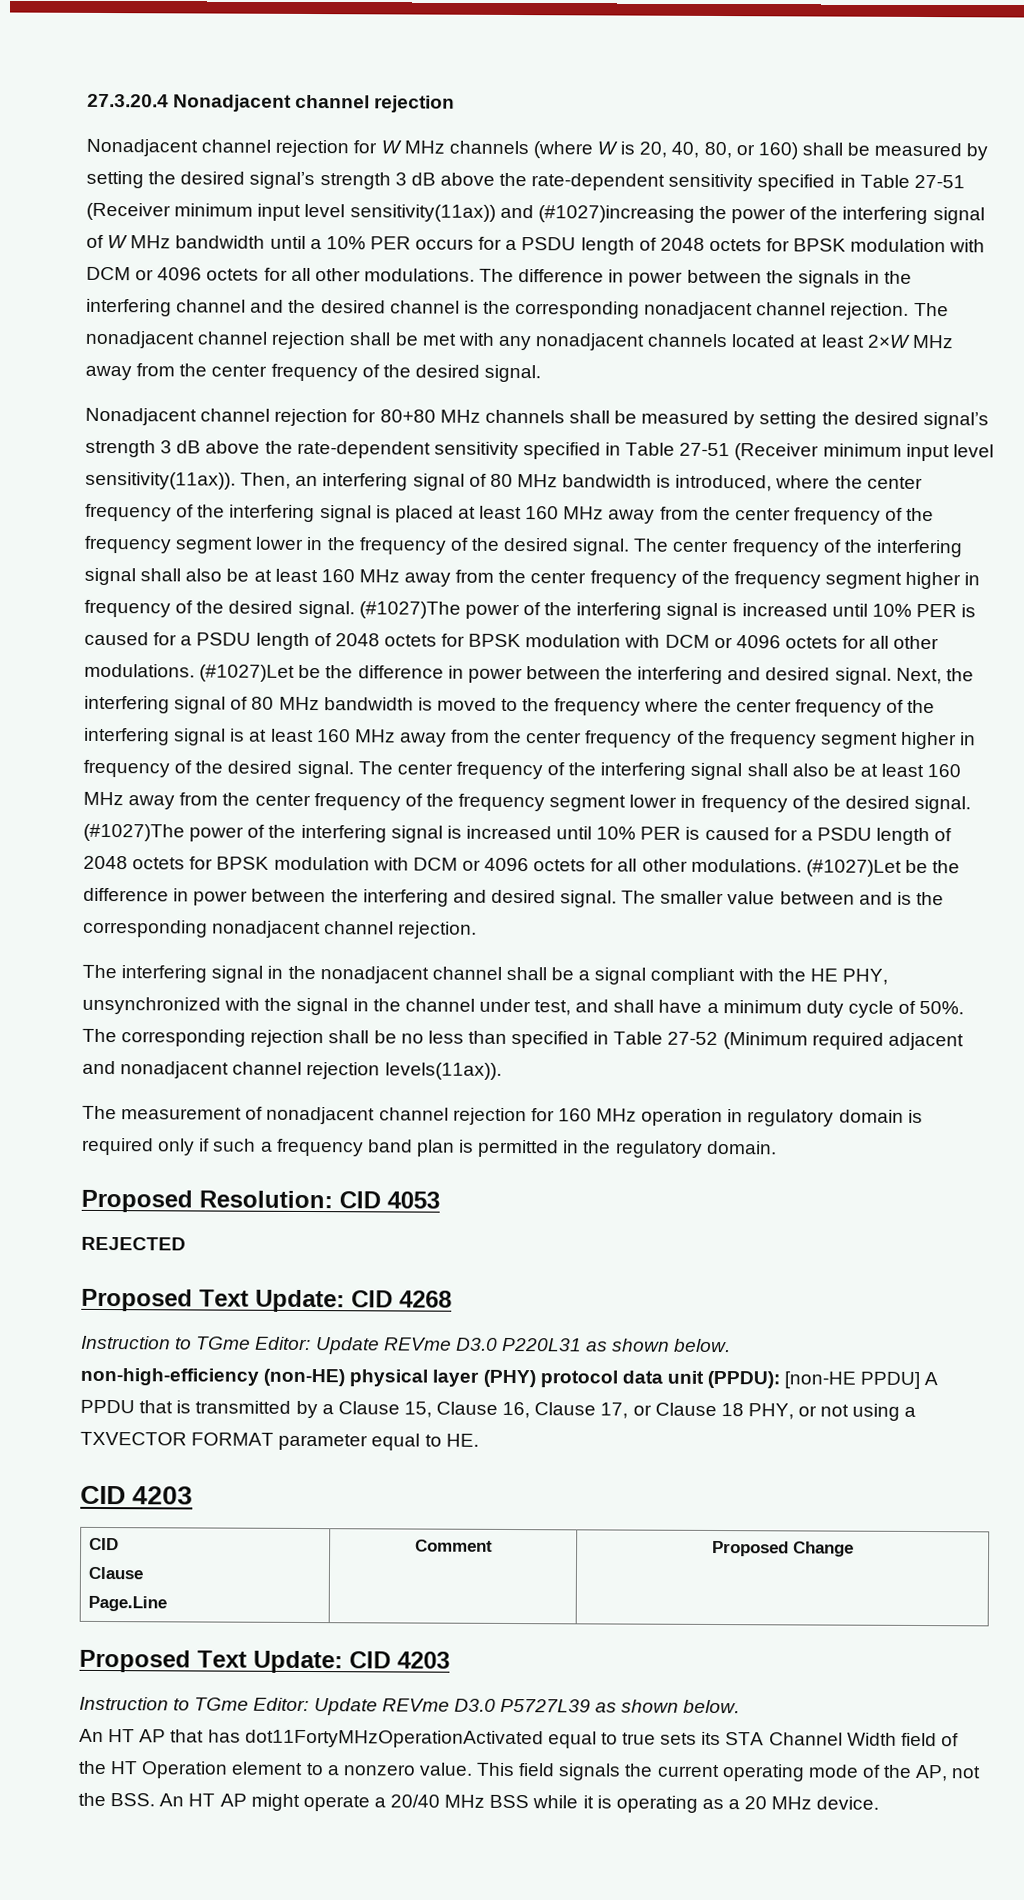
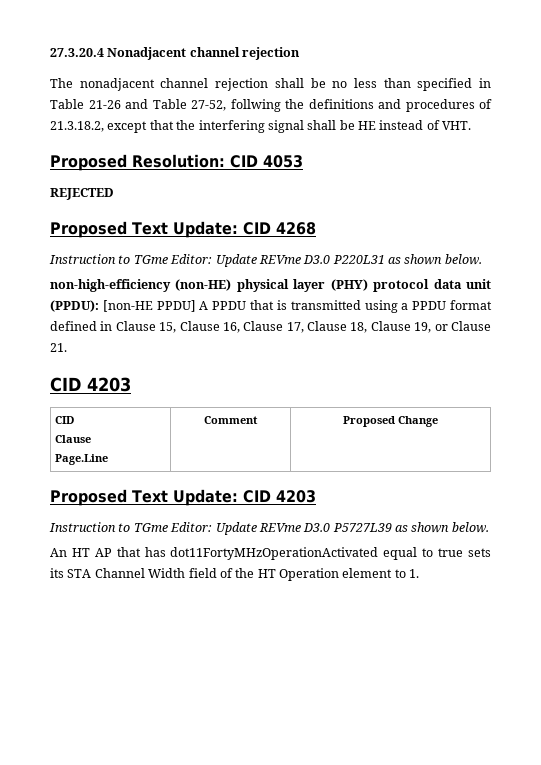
[86,138,989,161] [86,170,965,192] [86,202,985,225] [86,234,986,255] [86,266,913,288] [86,298,910,320] Nonadjacent channel rejection for W MHz channels (where W is 20, 40, 80, or 160) shall be measured by setting the desired signal’s strength 3 dB above the rate-dependent sensitivity specified in Table 27-51 (Receiver minimum input level sensitivity(11ax)) and (#1027)increasing the power of the interfering signal of W MHz bandwidth until a 10% PER occurs for a PSDU length of 2048 octets for BPSK modulation with DCM or 4096 octets for all other modulations. The difference in power between the signals in the interfering channel and the desired channel is the corresponding nonadjacent channel rejection. -> (301, 53) none
[421,332,954,351] [85,363,542,383] [85,407,989,430] [85,439,994,462] [85,471,923,492] [85,503,935,525] [84,535,963,558] [84,567,981,590] [84,599,977,621] [84,631,940,651] [84,663,974,685] [84,695,936,717] [83,727,977,750] [83,759,962,781] [83,791,972,814] [83,823,953,846] [83,855,961,877] [83,887,944,908] [83,919,478,939] [82,964,888,986] [82,996,965,1018] [82,1028,397,1048] met with any nonadjacent channels located at least 2×W MHz away from the center frequency of the desired signal. // Nonadjacent channel rejection for 80+80 MHz channels shall be measured by setting the desired signal’s strength 3 dB above the rate-dependent sensitivity specified in Table 27-51 (Receiver minimum input level sensitivity(11ax)). Then, an interfering signal of 80 MHz bandwidth is introduced, where the center frequency of the interfering signal is placed at least 160 MHz away from the center frequency of the frequency segment lower in the frequency of the desired signal. The center frequency of the interfering signal shall also be at least 160 MHz away from the center frequency of the frequency segment higher in frequency of the desired signal. (#1027)The power of the interfering signal is increased until 10% PER is caused for a PSDU length of 2048 octets for BPSK modulation with DCM or 4096 octets for all other modulations. (#1027)Let be the difference in power between the interfering and desired signal. Next, the interfering signal of 80 MHz bandwidth is moved to the frequency where the center frequency of the interfering signal is at least 160 MHz away from the center frequency of the frequency segment higher in frequency of the desired signal. The center frequency of the interfering signal shall also be at least 160 MHz away from the center frequency of the frequency segment lower in frequency of the desired signal. (#1027)The power of the interfering signal is increased until 10% PER is caused for a PSDU length of 2048 octets for BPSK modulation with DCM or 4096 octets for all other modulations. (#1027)Let be the difference in power between the interfering and desired signal. The smaller value between and is the corresponding nonadjacent channel rejection. // The interfering signal in the nonadjacent channel shall be a signal compliant with the HE PHY, unsynchronized with the signal in the channel under test, and shall have a minimum duty cycle of 50%. The corresponding rejection shall be -> (326, 83) none
[667,1031,964,1051] [82,1060,502,1080] [82,1105,923,1127] [81,1137,777,1158] 27-52 (Minimum required adjacent and nonadjacent channel rejection levels(11ax)). // The measurement of nonadjacent channel rejection for 160 MHz operation in regulatory domain is required only if such a frequency band plan is permitted in the regulatory domain. -> [88,99,492,112] [50,120,472,133] 21-26 and Table 27-52, follwing the definitions and procedures of 21.3.18.2, except that the interfering signal shall be HE instead of VHT.
[295,1400,334,1419] by a -> [364,300,492,313] [50,321,113,331] using a PPDU format defined in
[632,1402,917,1421] [80,1431,479,1451] or Clause 18 PHY, or not using a TXVECTOR FORMAT parameter equal to HE. -> [307,321,491,333] [50,343,67,352] Clause 18, Clause 19, or Clause 21.
[326,1762,982,1782] [78,1792,880,1813] a nonzero value. This field signals the current operating mode of the AP, not the BSS. An HT AP might operate a 20/40 MHz BSS while it is operating as a 20 MHz device. -> [409,569,420,578] 1.

